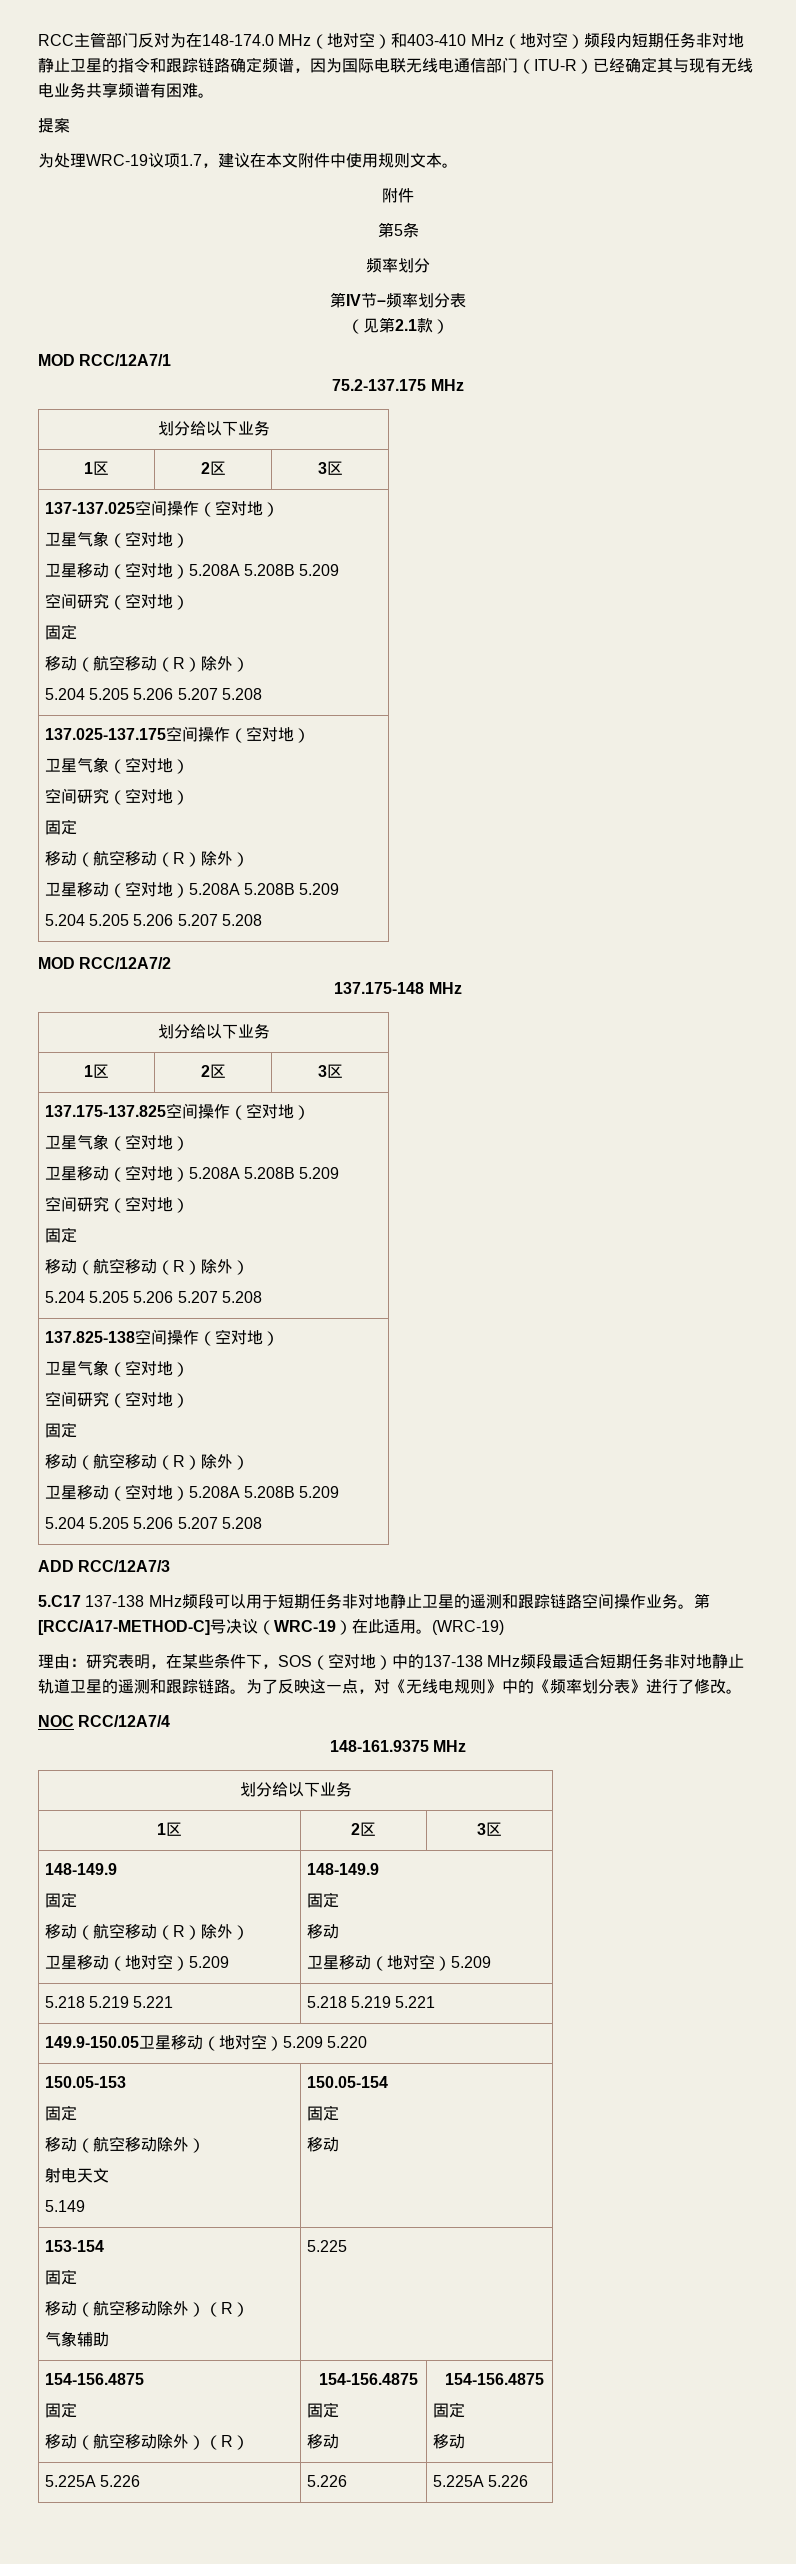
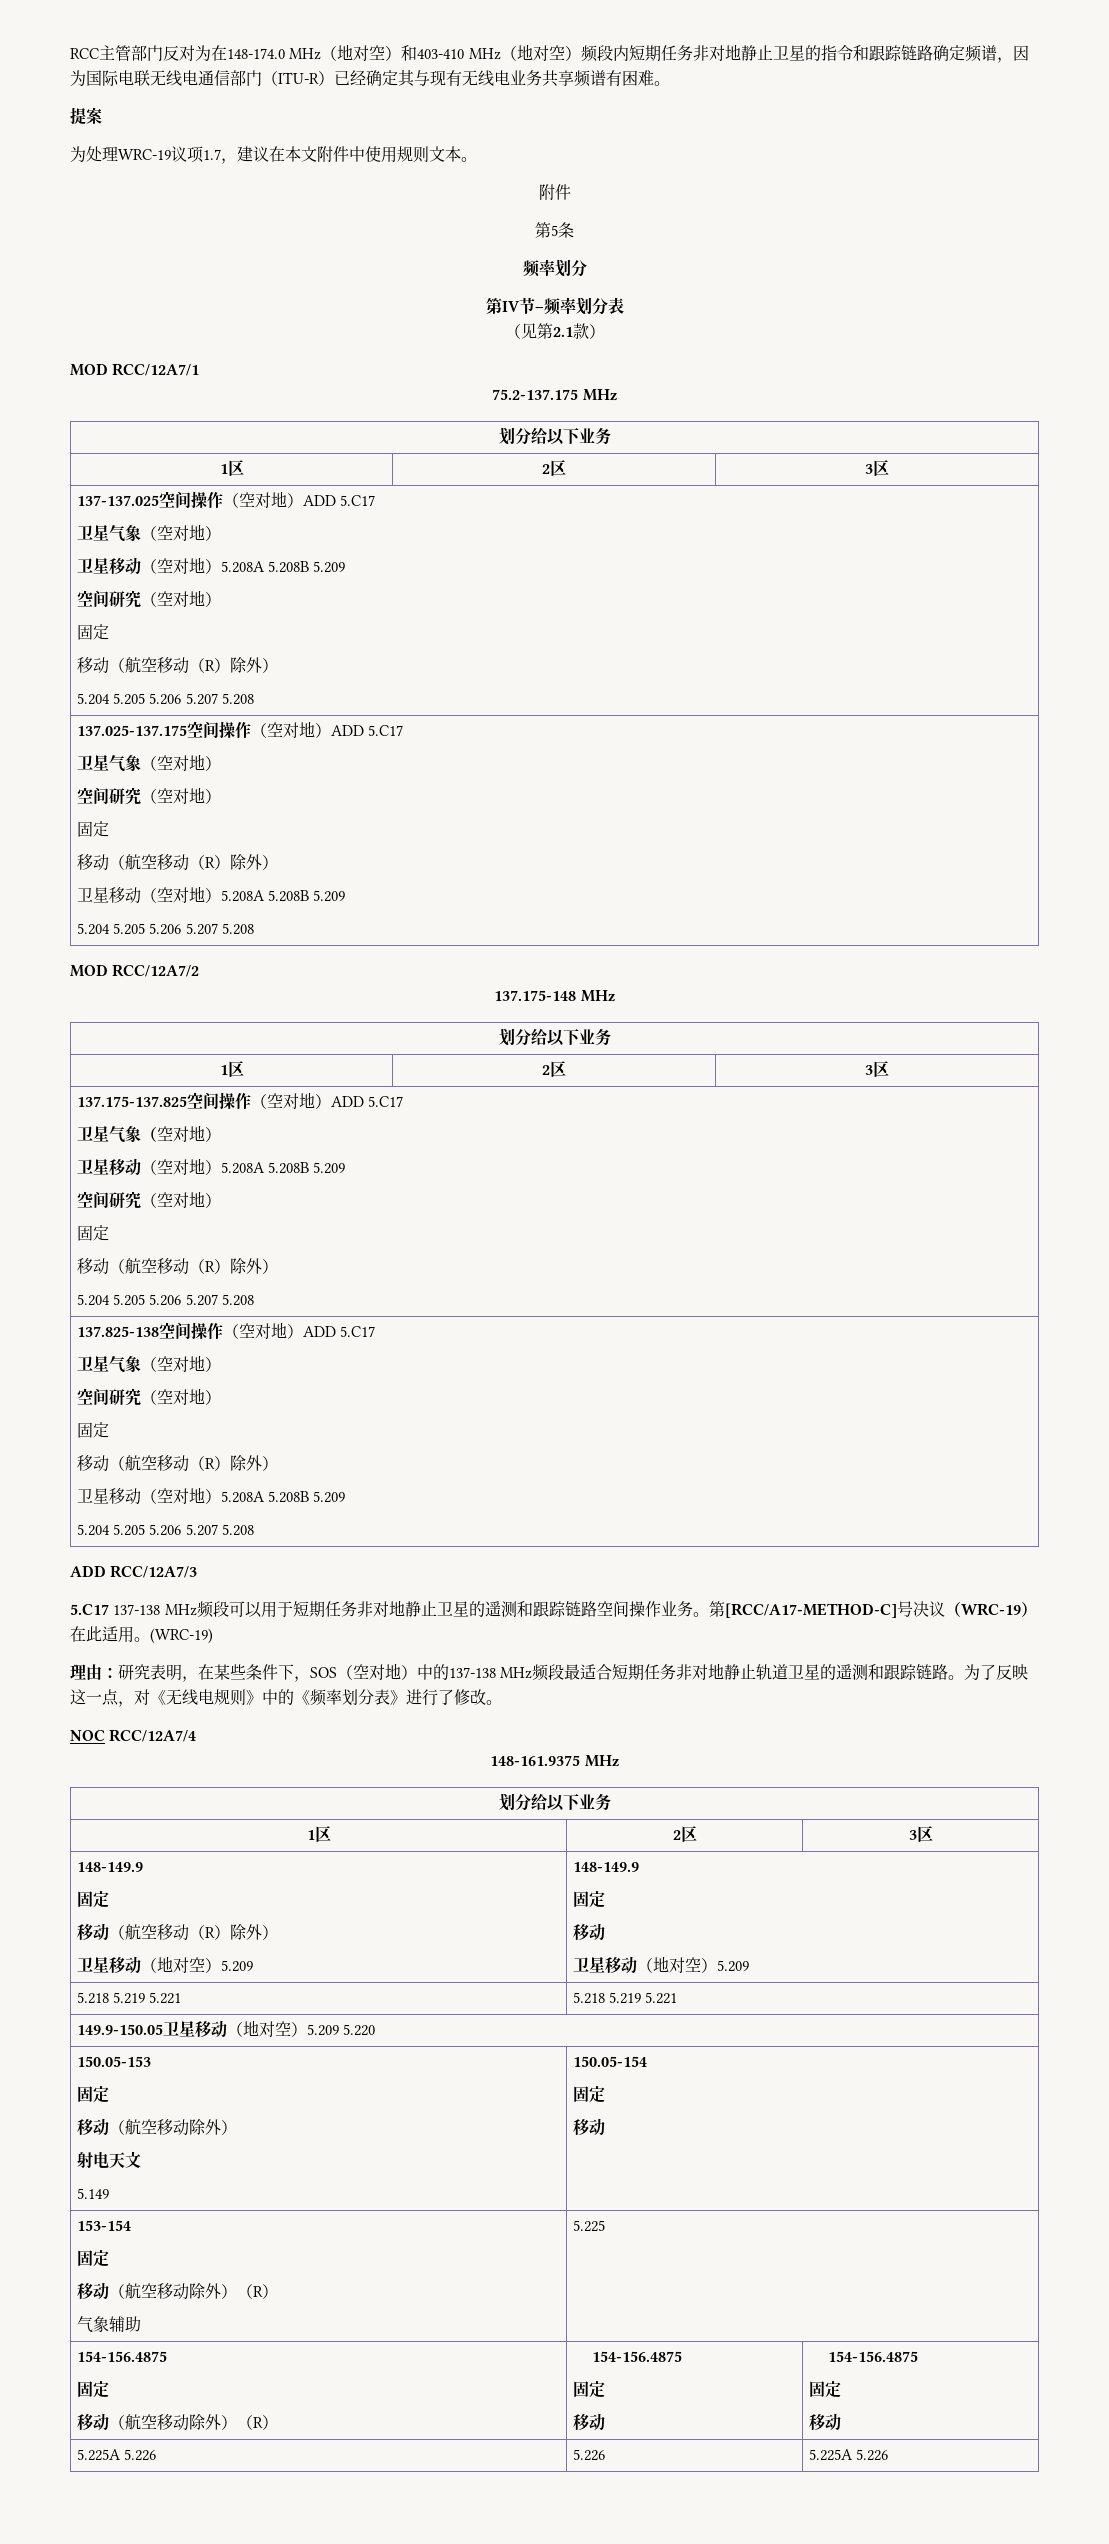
(279, 509) none -> [302,495,376,506] ADD 5.C17
(310, 735) none -> [330,725,404,736] ADD 5.C17
(310, 1112) none -> [330,1096,404,1107] ADD 5.C17
(279, 1338) none -> [302,1326,376,1337] ADD 5.C17

